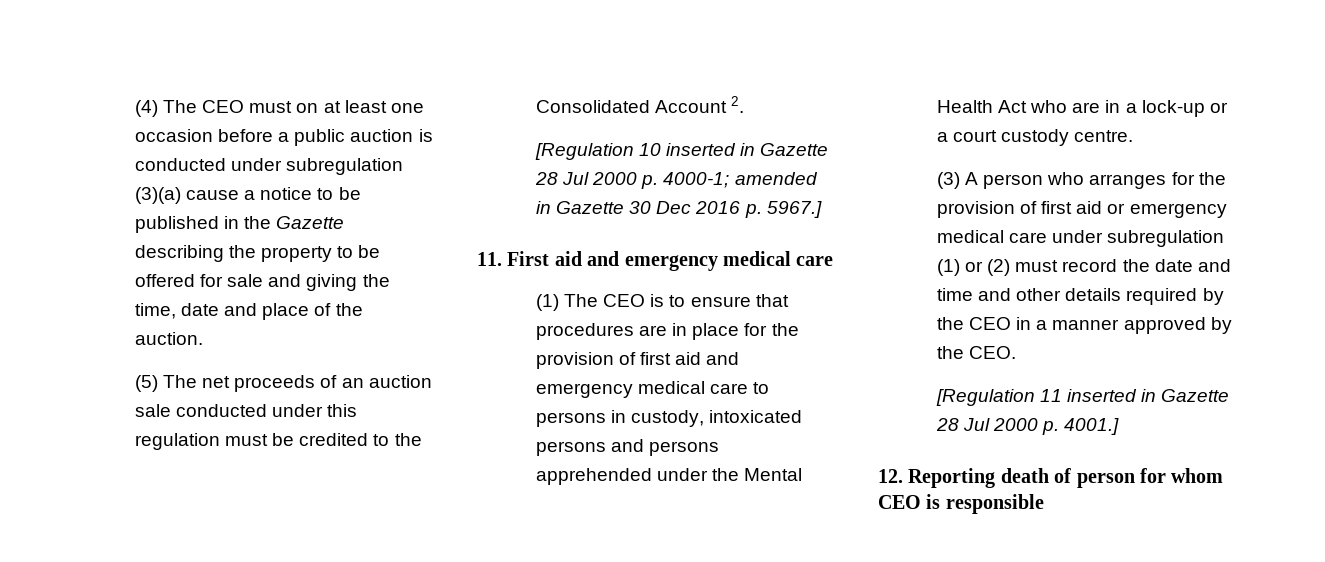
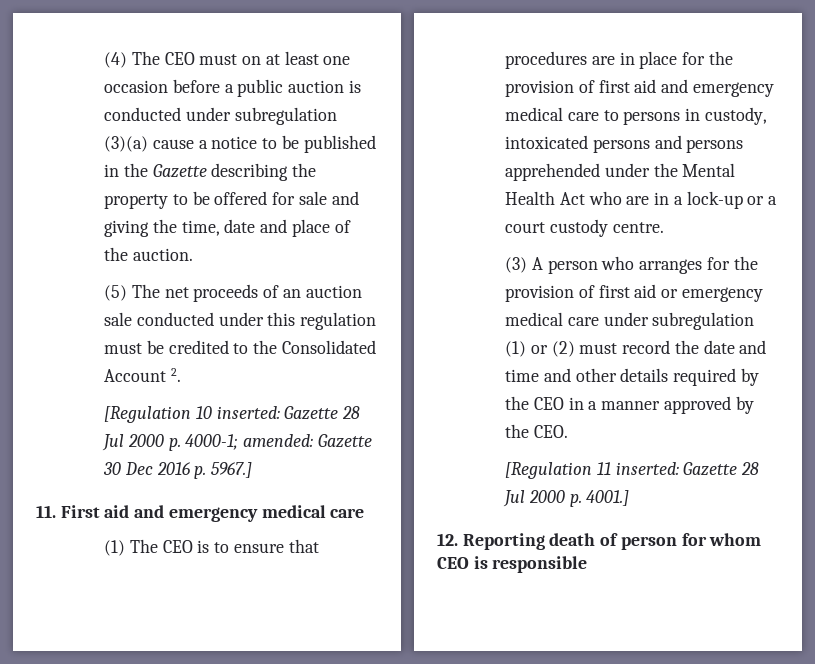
[666,143,756,156] inserted in -> [216,406,280,419] inserted:
[734,172,818,185] [535,201,551,214] amended in -> [243,434,314,447] amended:
[1067,389,1157,402] inserted in -> [615,462,679,475] inserted:

